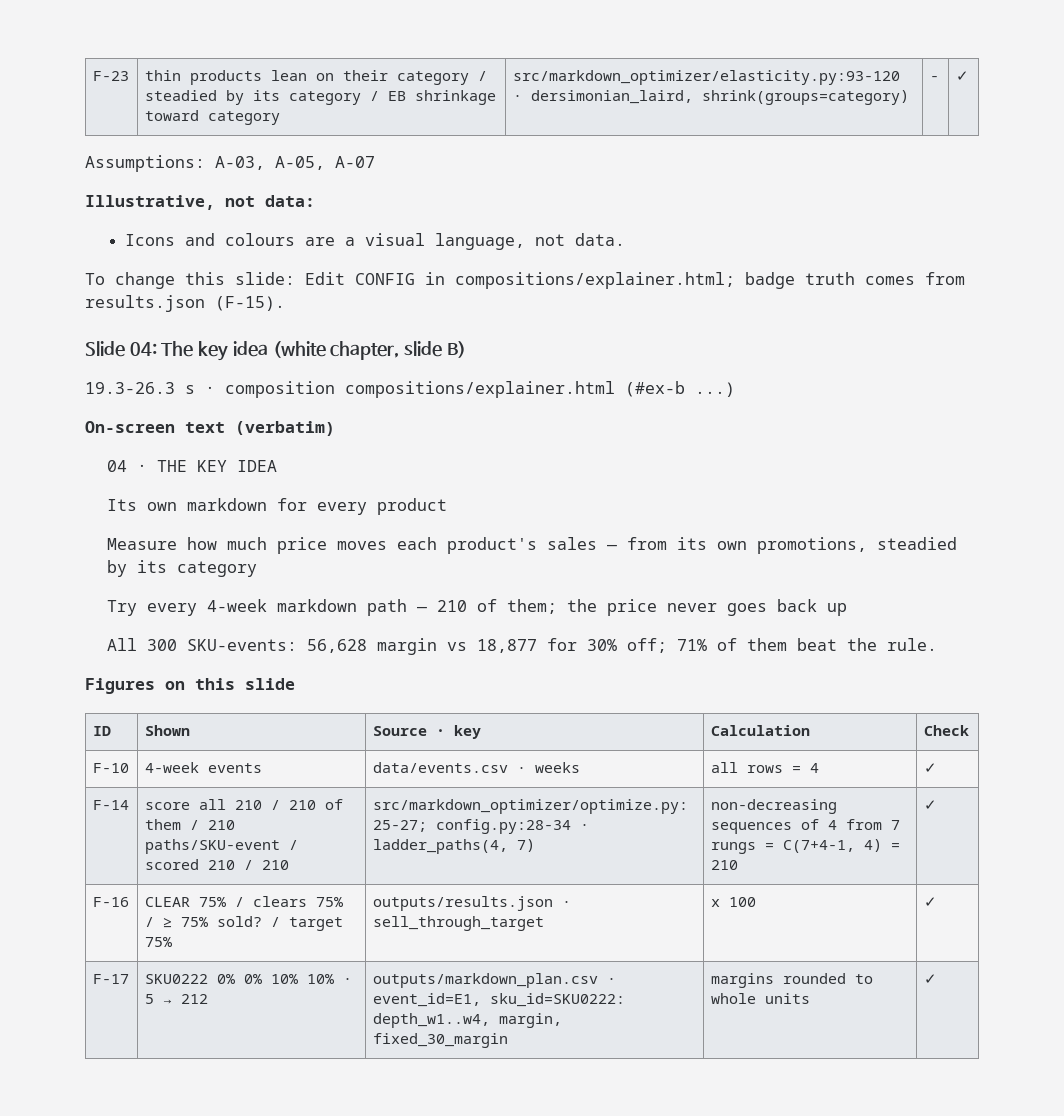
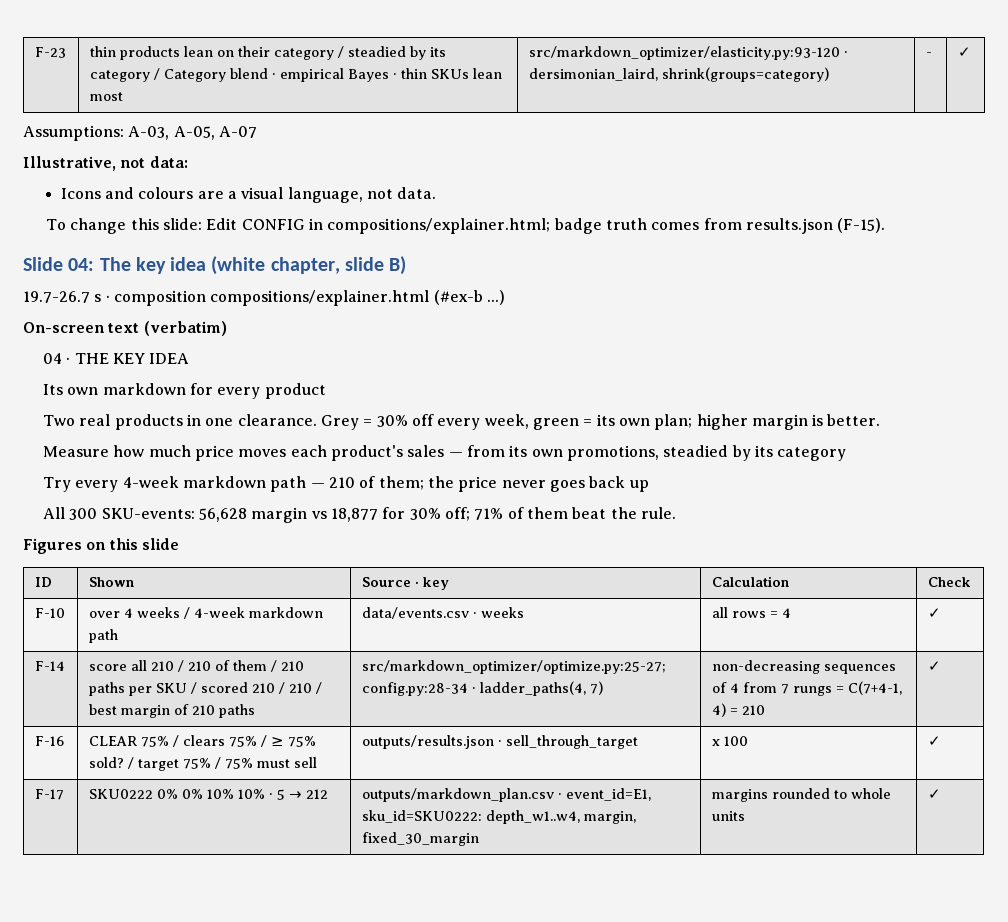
[387,90,496,105] [144,110,280,125] EB shrinkage toward category -> [163,68,502,82] [89,92,123,101] Category blend · empirical Bayes · thin SKUs lean most
[85,382,175,394] 19.3-26.3 -> [23,291,90,303] 19.7-26.7
(447, 506) none -> [43,414,881,430] // Two real products in one clearance. Grey = 30% off every week, green = its own plan; higher margin is better.
[144,762,262,773] 4-week events -> [88,607,323,619] [88,629,118,643] over 4 weeks / 4-week markdown path
[144,839,280,854] paths/SKU-event -> [88,682,187,696] paths per SKU
(289, 865) none -> [315,682,322,694] [88,704,255,718] / best margin of 210 paths
(172, 942) none -> [214,757,317,769] / 75% must sell

